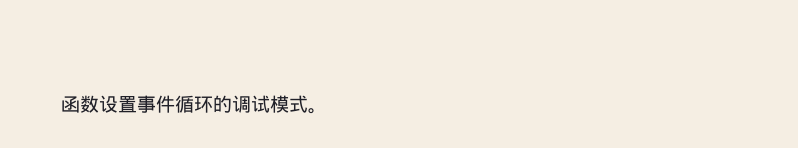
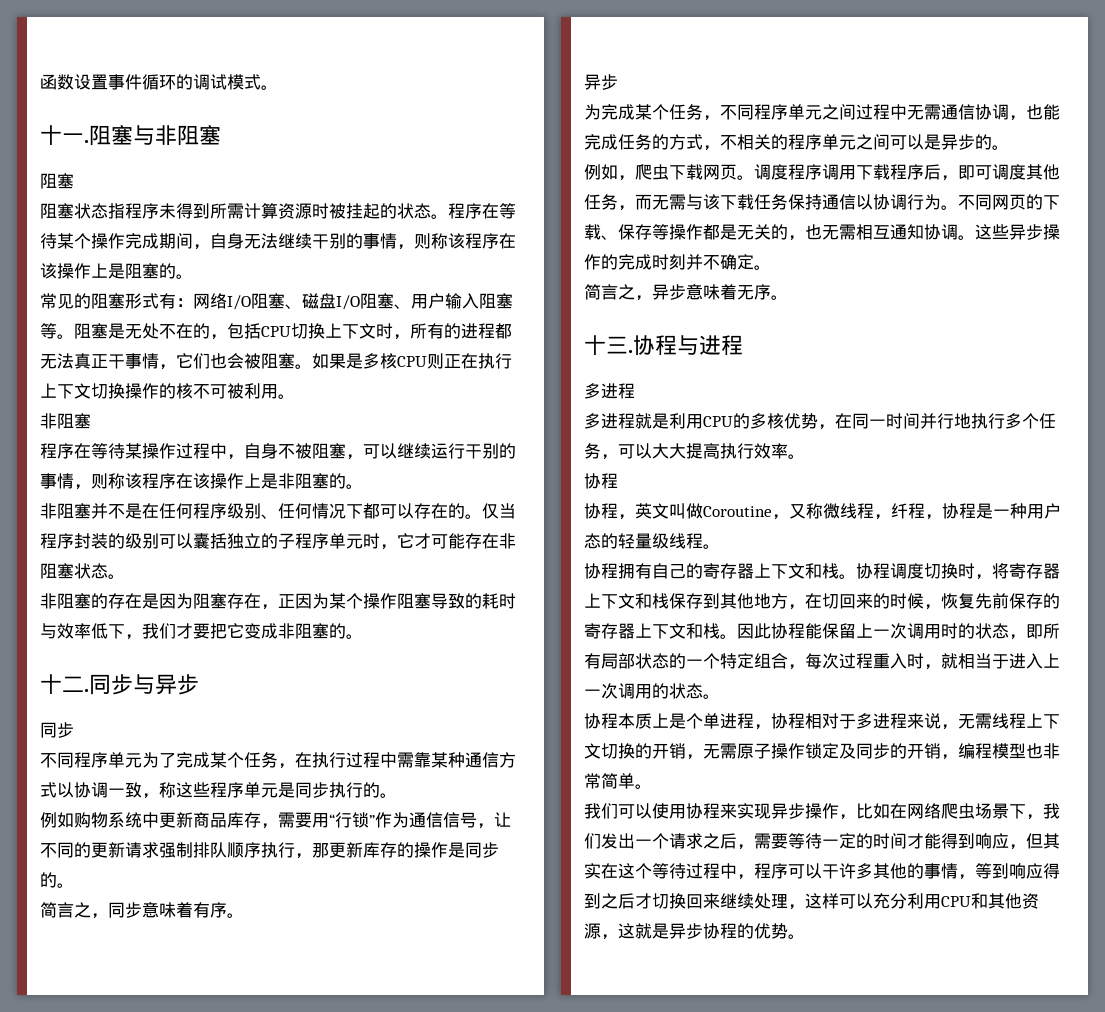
(327, 111) none -> [40,125,221,146] [40,173,74,189] [40,203,516,219] [40,233,516,250] [40,263,193,279] [40,293,513,310] [40,323,512,340] [40,353,512,370] [40,383,295,399] [40,413,91,429] [40,443,516,460] [40,473,363,490] [40,503,516,519] [40,533,516,550] [40,563,125,579] [40,593,516,610] [40,623,363,640] [40,674,199,695] [40,722,74,738] [40,752,516,769] [40,782,397,799] [40,812,511,829] [40,842,499,859] [40,872,74,888] [40,902,244,919] [584,74,618,90] [584,104,1060,121] [584,134,1009,151] [584,164,1060,181] [584,194,1060,211] [584,224,1060,241] [584,254,771,270] [584,284,788,301] [584,335,743,356] [584,383,635,399] [584,413,1056,430] [584,443,805,460] [584,473,618,489] [584,503,1061,520] [584,533,720,549] [584,563,1060,580] [584,593,1060,610] [584,623,1060,640] [584,653,1060,670] [584,683,720,699] [584,713,1060,730] [584,743,1060,760] [584,773,652,789] [584,803,1060,820] [584,833,1060,850] [584,863,1060,880] [584,893,1039,910] [584,923,805,940] // 十一.阻塞与非阻塞 // 阻塞 // 阻塞状态指程序未得到所需计算资源时被挂起的状态。程序在等待某个操作完成期间，自身无法继续干别的事情，则称该程序在该操作上是阻塞的。 // 常见的阻塞形式有：网络I/O阻塞、磁盘I/O阻塞、用户输入阻塞等。阻塞是无处不在的，包括CPU切换上下文时，所有的进程都无法真正干事情，它们也会被阻塞。如果是多核CPU则正在执行上下文切换操作的核不可被利用。 // 非阻塞 // 程序在等待某操作过程中，自身不被阻塞，可以继续运行干别的事情，则称该程序在该操作上是非阻塞的。 // 非阻塞并不是在任何程序级别、任何情况下都可以存在的。仅当程序封装的级别可以囊括独立的子程序单元时，它才可能存在非阻塞状态。 // 非阻塞的存在是因为阻塞存在，正因为某个操作阻塞导致的耗时与效率低下，我们才要把它变成非阻塞的。 // 十二.同步与异步 // 同步 // 不同程序单元为了完成某个任务，在执行过程中需靠某种通信方式以协调一致，称这些程序单元是同步执行的。 // 例如购物系统中更新商品库存，需要用“行锁”作为通信信号，让不同的更新请求强制排队顺序执行，那更新库存的操作是同步的。 // 简言之，同步意味着有序。 // 异步 // 为完成某个任务，不同程序单元之间过程中无需通信协调，也能完成任务的方式，不相关的程序单元之间可以是异步的。 // 例如，爬虫下载网页。调度程序调用下载程序后，即可调度其他任务，而无需与该下载任务保持通信以协调行为。不同网页的下载、保存等操作都是无关的，也无需相互通知协调。这些异步操作的完成时刻并不确定。 // 简言之，异步意味着无序。 // 十三.协程与进程 // 多进程 // 多进程就是利用CPU的多核优势，在同一时间并行地执行多个任务，可以大大提高执行效率。 // 协程 // 协程，英文叫做Coroutine，又称微线程，纤程，协程是一种用户态的轻量级线程。 // 协程拥有自己的寄存器上下文和栈。协程调度切换时，将寄存器上下文和栈保存到其他地方，在切回来的时候，恢复先前保存的寄存器上下文和栈。因此协程能保留上一次调用时的状态，即所有局部状态的一个特定组合，每次过程重入时，就相当于进入上一次调用的状态。 // 协程本质上是个单进程，协程相对于多进程来说，无需线程上下文切换的开销，无需原子操作锁定及同步的开销，编程模型也非常简单。 // 我们可以使用协程来实现异步操作，比如在网络爬虫场景下，我们发出一个请求之后，需要等待一定的时间才能得到响应，但其实在这个等待过程中，程序可以干许多其他的事情，等到响应得到之后才切换回来继续处理，这样可以充分利用CPU和其他资源，这就是异步协程的优势。

